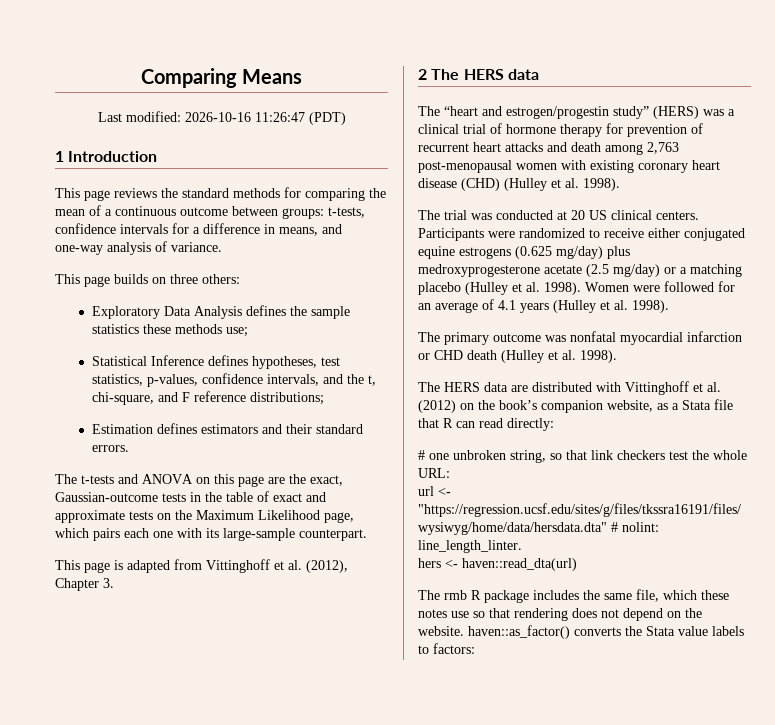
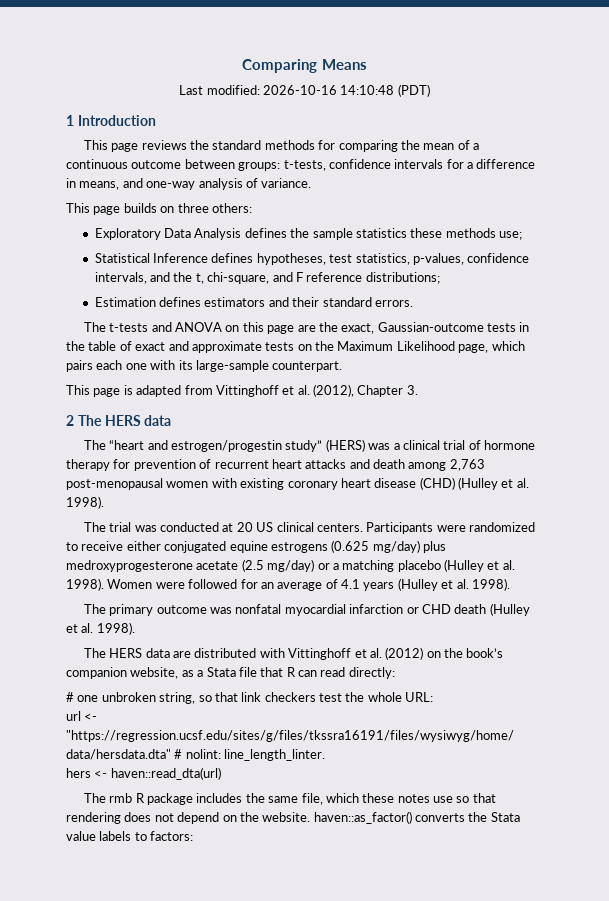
[254,112,305,122] 11:26:47 -> [340,85,395,95] 14:10:48

